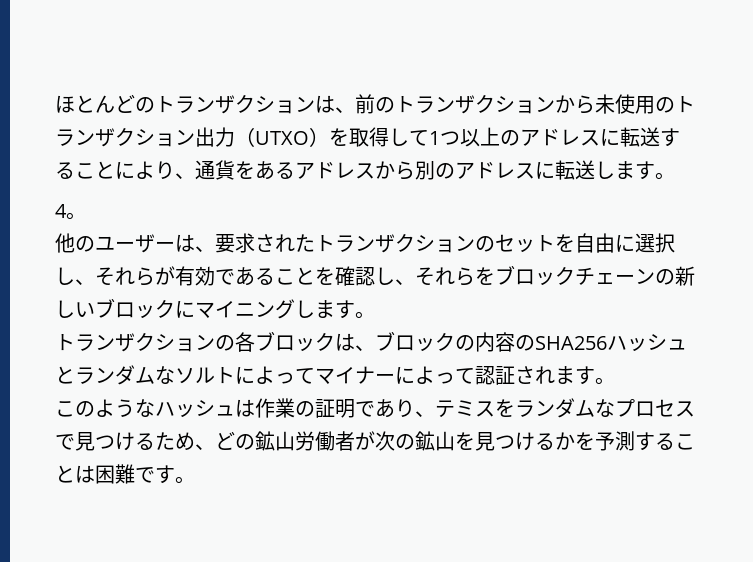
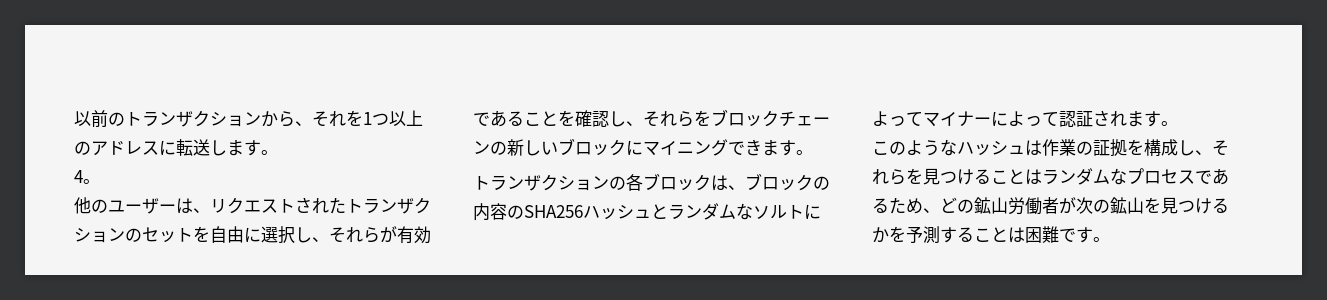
[55,94,355,114] ほとんどのトランザクションは、 -> [74,111,91,126] 以
[595,94,695,114] [55,127,429,147] 未使用のトランザクション出力（UTXO）を取得して -> [295,110,363,127] 、それを
[660,128,680,147] [55,160,595,180] することにより、通貨をあるアドレスから別のアドレスに転送 -> (210, 147) none
[215,233,255,253] 要求 -> [210,197,295,214] リクエスト
[295,300,315,318] し -> [728,139,762,156] でき
[335,399,515,418] 明であり、テミスを -> [1110,139,1229,157] [872,168,1042,185] 拠を構成し、それらを見つけることは
[75,432,135,451] 見つけ -> [1212,168,1229,185] あ

